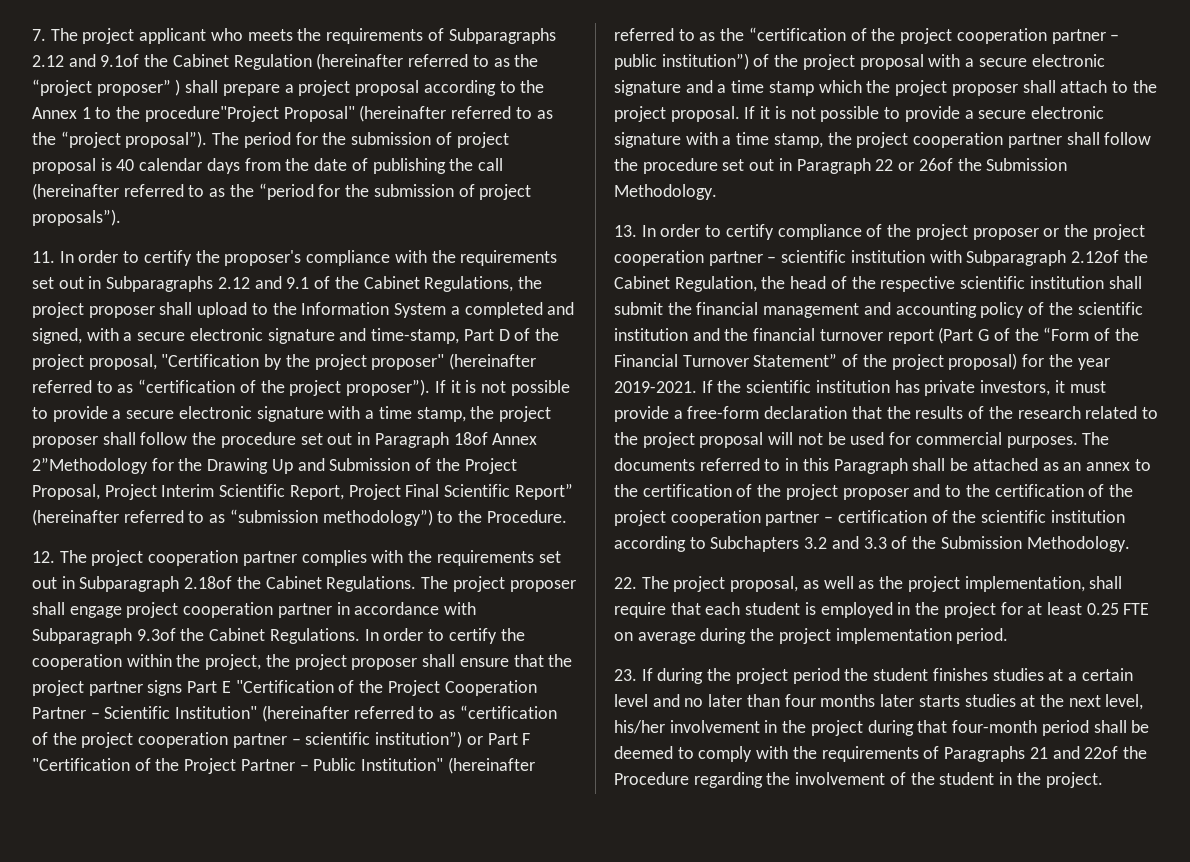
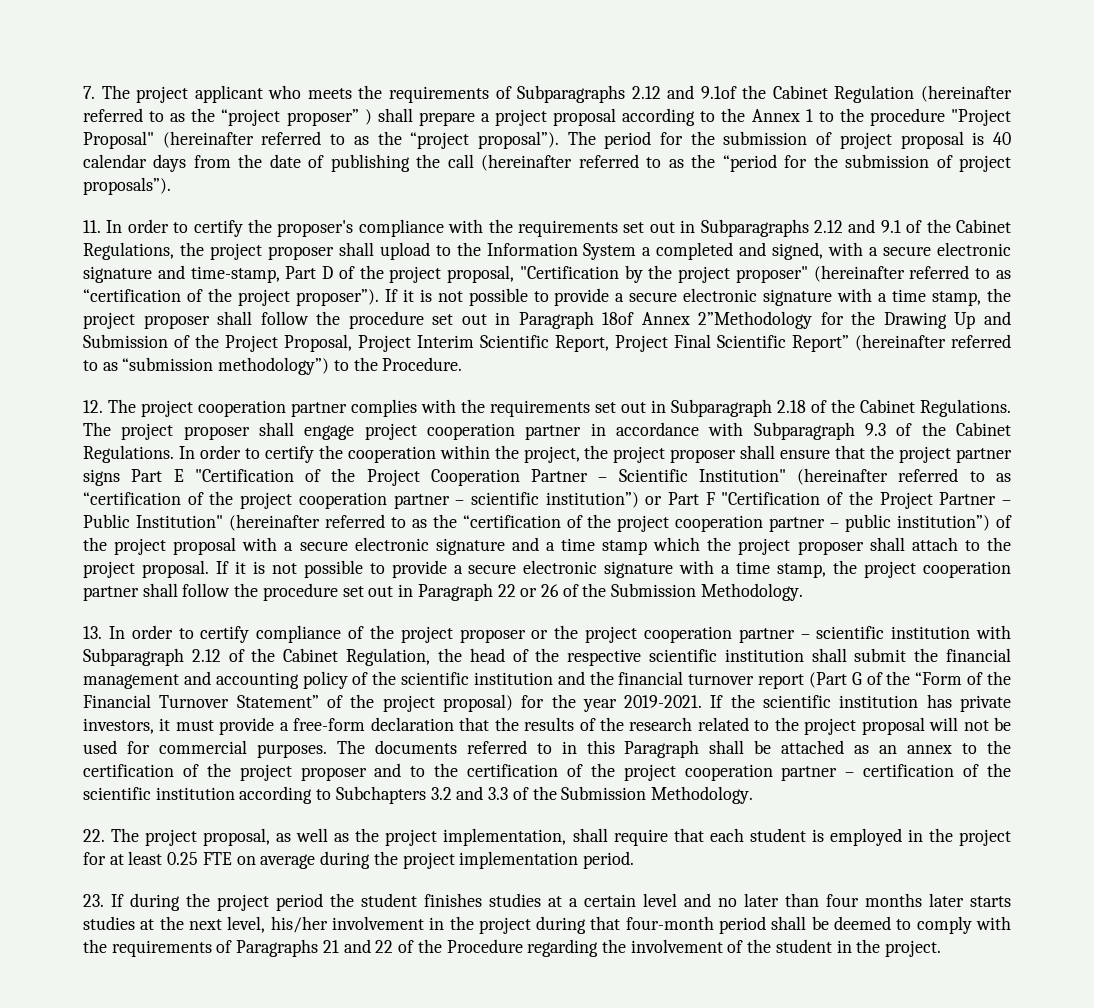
[144,106,279,122] procedure"Project -> [869,108,1012,126] procedure "Project
[184,576,233,589] 2.18of -> [777,400,827,413] 2.18 of
[136,628,176,641] 9.3of -> [865,423,913,436] 9.3 of
[918,158,953,171] 26of -> [540,584,579,597] 26 of
[1071,250,1120,263] 2.12of -> [191,649,245,662] 2.12 of
[1084,746,1119,759] 22of -> [375,940,415,953] 22 of

